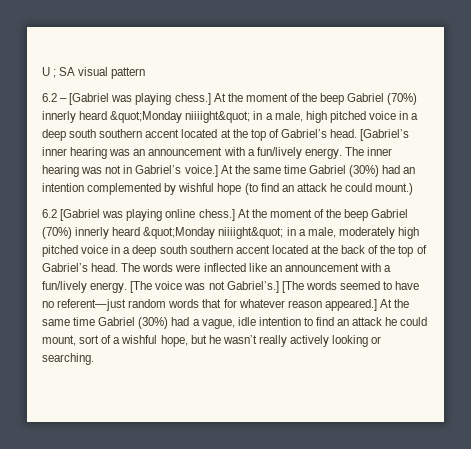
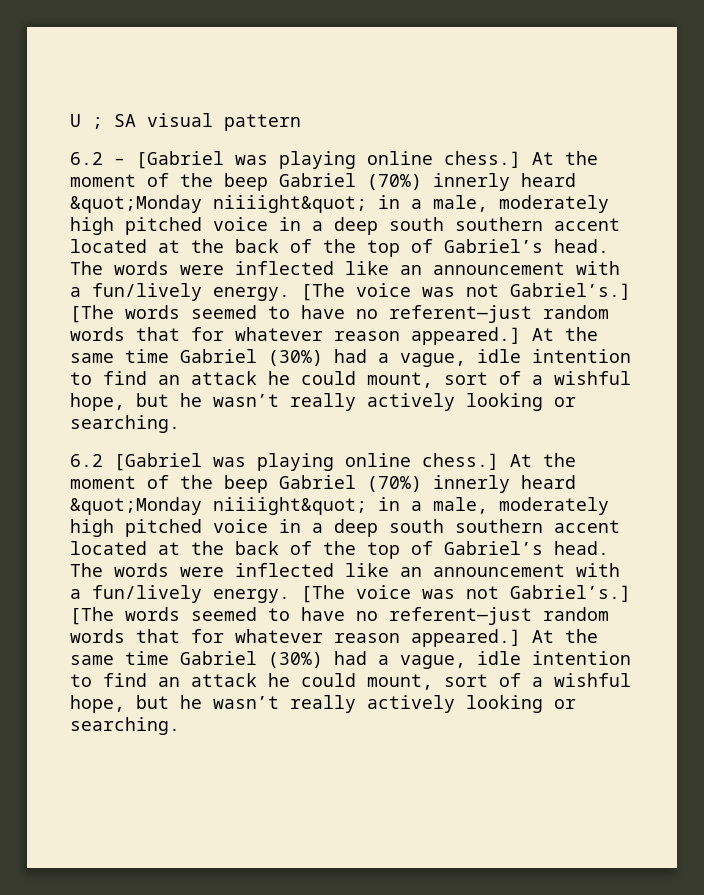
(172, 99) none -> [367,151,433,165] online
(303, 116) none -> [499,195,609,213] moderately
[250,129,410,141] [42,147,393,159] [42,165,416,177] [42,183,414,195] top of Gabriel’s head. [Gabriel’s inner hearing was an announcement with a fun/lively energy. The inner hearing was not in Gabriel’s voice.] At the same time Gabriel (30%) had an intention complemented by wishful hope (to find an attack he could mount.) -> [235,239,609,257] [70,261,620,275] [70,283,631,301] [70,305,609,323] [70,327,598,345] [70,349,631,367] [70,371,631,388] [70,393,576,411] [70,415,180,433] back of the top of Gabriel’s head. The words were inflected like an announcement with a fun/lively energy. [The voice was not Gabriel’s.] [The words seemed to have no referent—just random words that for whatever reason appeared.] At the same time Gabriel (30%) had a vague, idle intention to find an attack he could mount, sort of a wishful hope, but he wasn’t really actively looking or searching.

